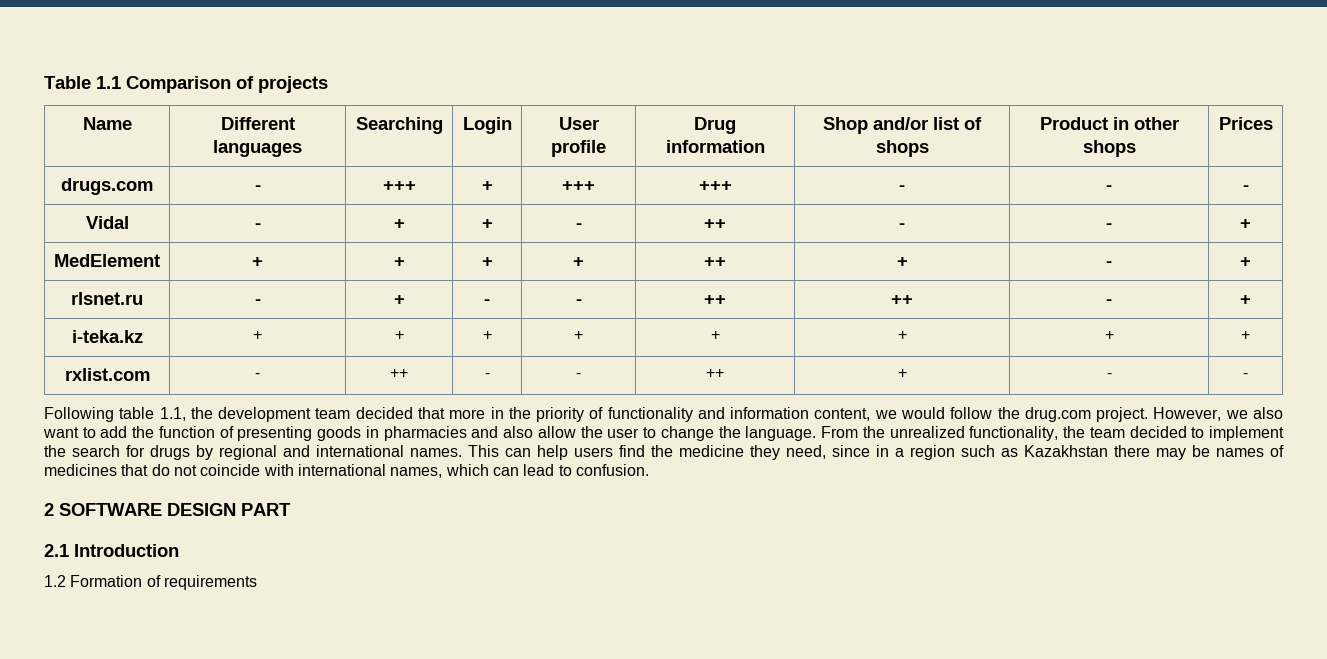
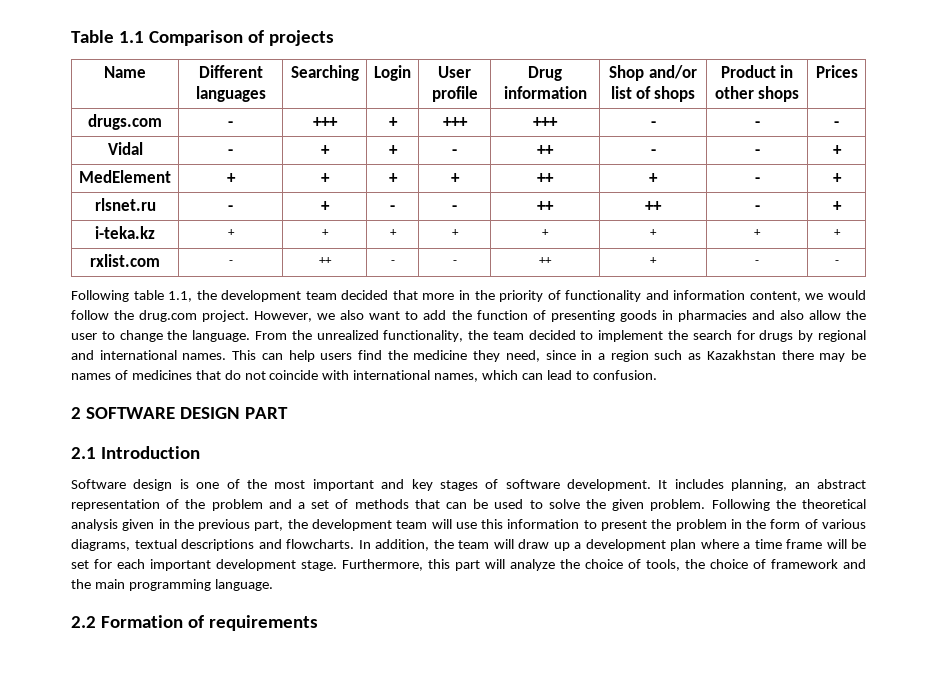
[44,575,66,587] 1.2 -> [71,479,867,491] [71,499,867,511] [71,519,867,531] [71,539,866,551] [71,559,866,571] [71,579,273,591] [71,616,96,628] Software design is one of the most important and key stages of software development. It includes planning, an abstract representation of the problem and a set of methods that can be used to solve the given problem. Following the theoretical analysis given in the previous part, the development team will use this information to present the problem in the form of various diagrams, textual descriptions and flowcharts. In addition, the team will draw up a development plan where a time frame will be set for each important development stage. Furthermore, this part will analyze the choice of tools, the choice of framework and the main programming language. // 2.2

